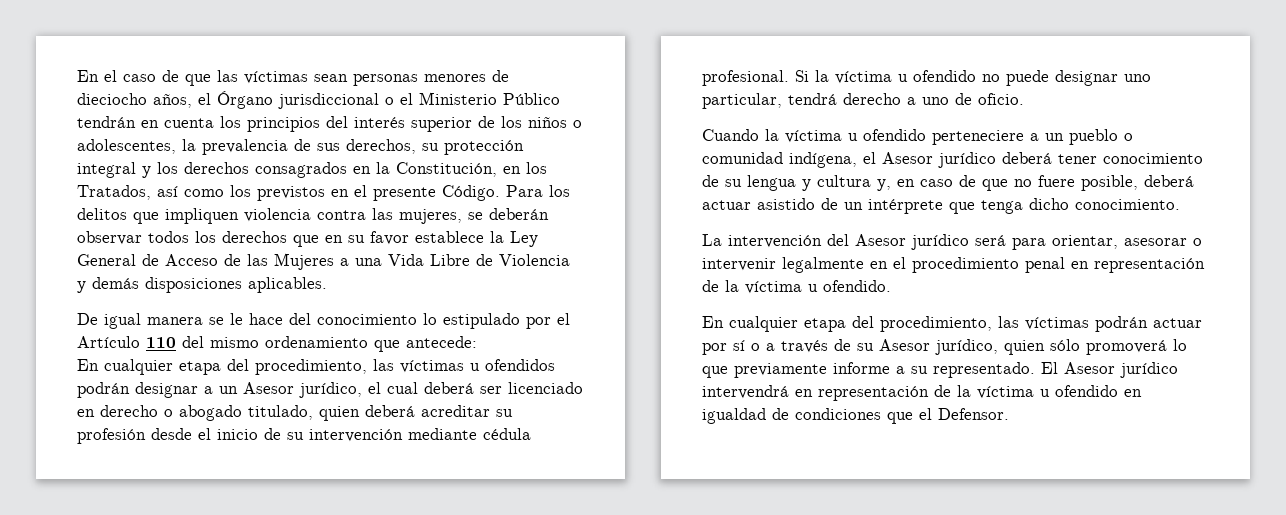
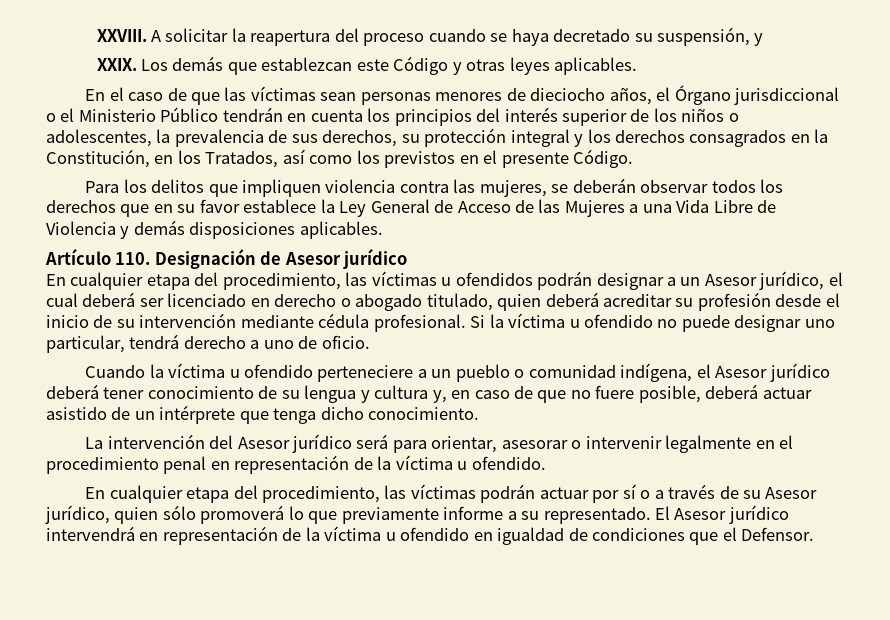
(77, 76) none -> [96,27,764,46] [96,56,638,75] XXVIII. A solicitar la reapertura del proceso cuando se haya decretado su suspensión, y // XXIX. Los demás que establezcan este Código y otras leyes aplicables. //
(500, 193) none -> (634, 158) //
[77,313,570,329] [77,336,477,352] De igual manera se le hace del conocimiento lo estipulado por el Artículo 110 del mismo ordenamiento que antecede: -> [45,249,408,269] Artículo 110. Designación de Asesor jurídico

